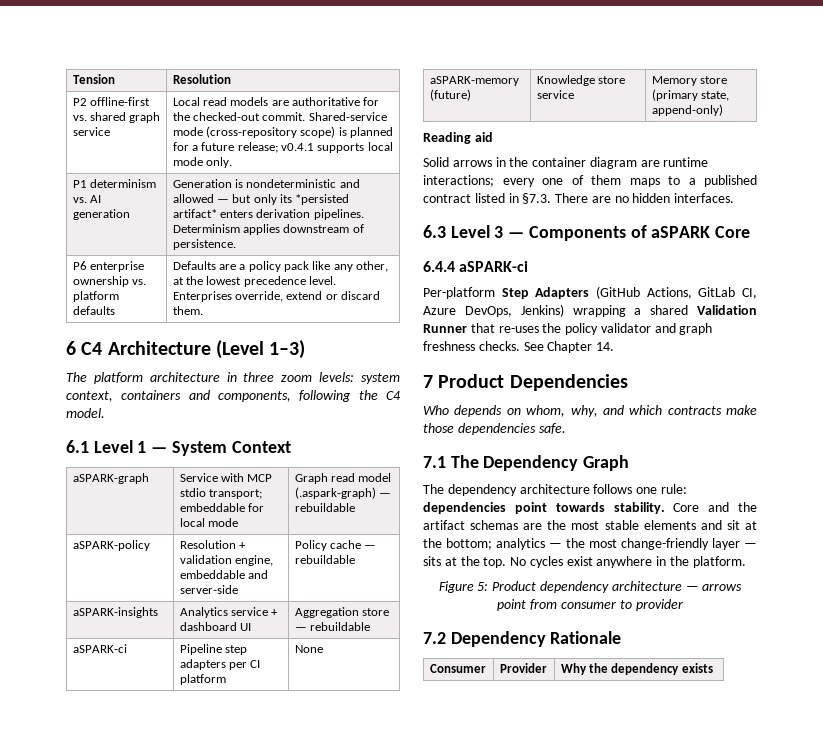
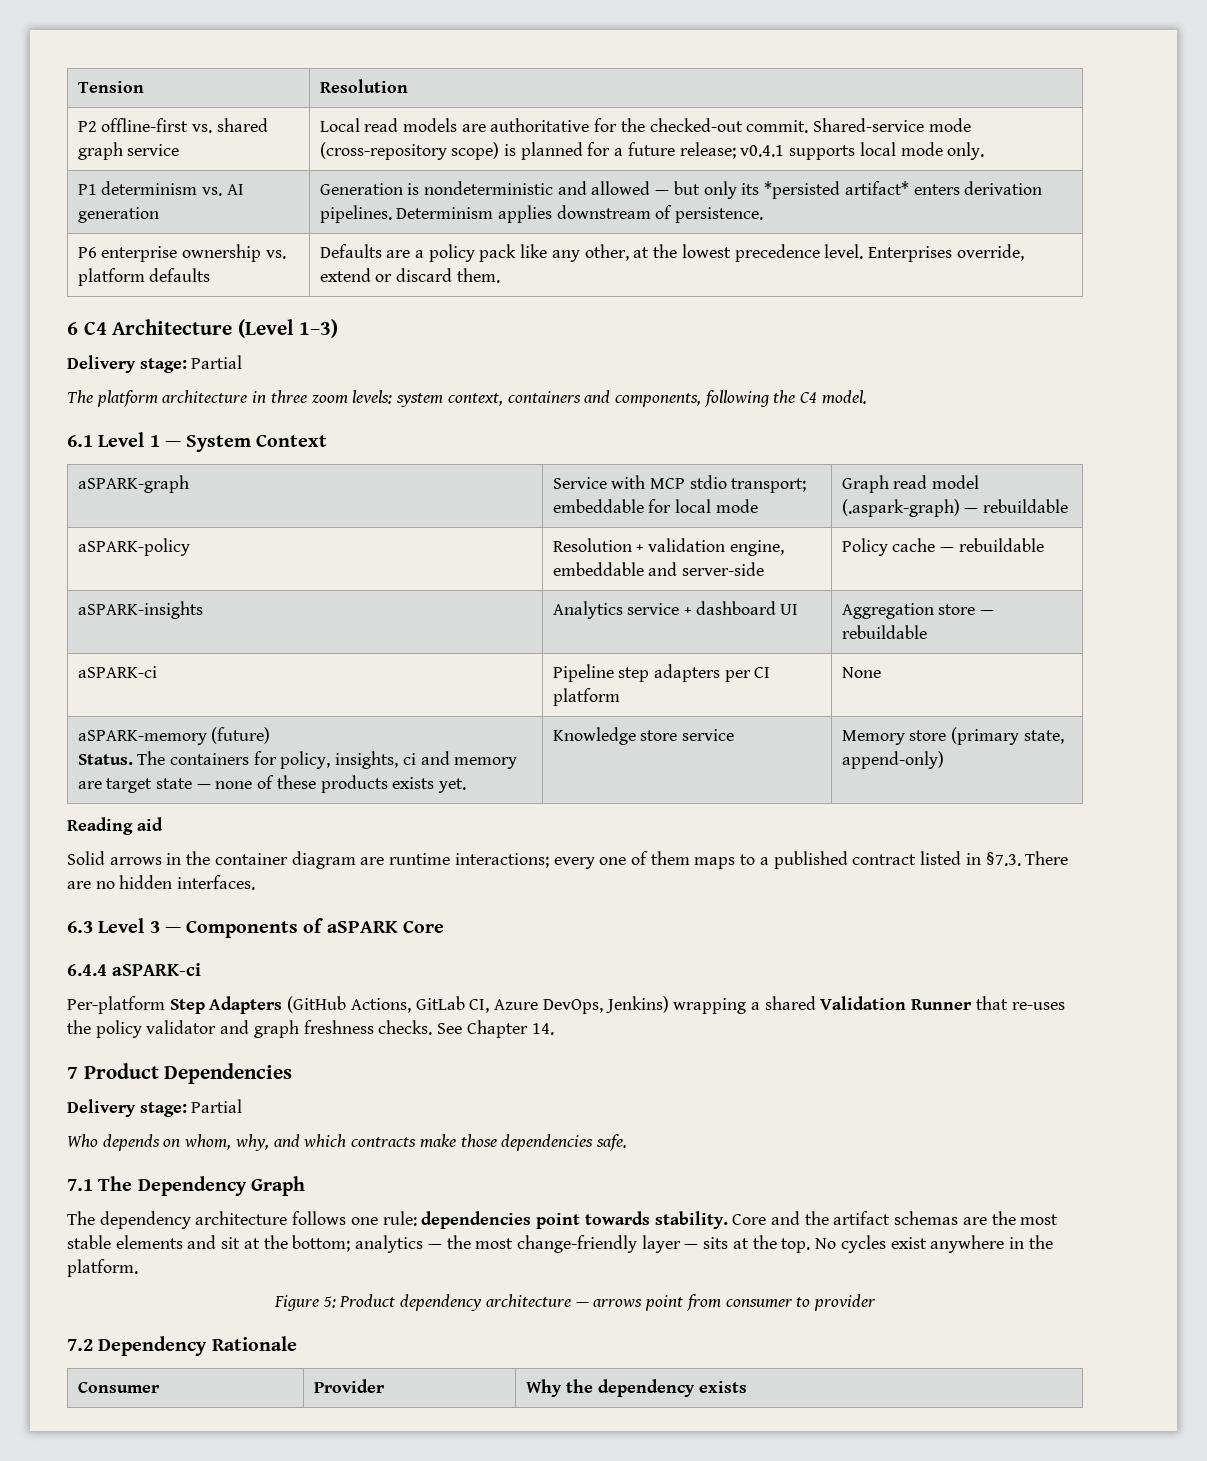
(306, 349) none -> [67,355,243,373] // Delivery stage: Partial
(471, 95) none -> [77,751,518,769] [77,775,467,793] // Status. The containers for policy, insights, ci and memory are target state — none of these products exists yet.
(628, 382) none -> [67,1099,243,1117] // Delivery stage: Partial

